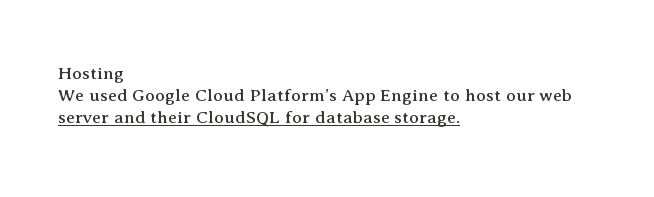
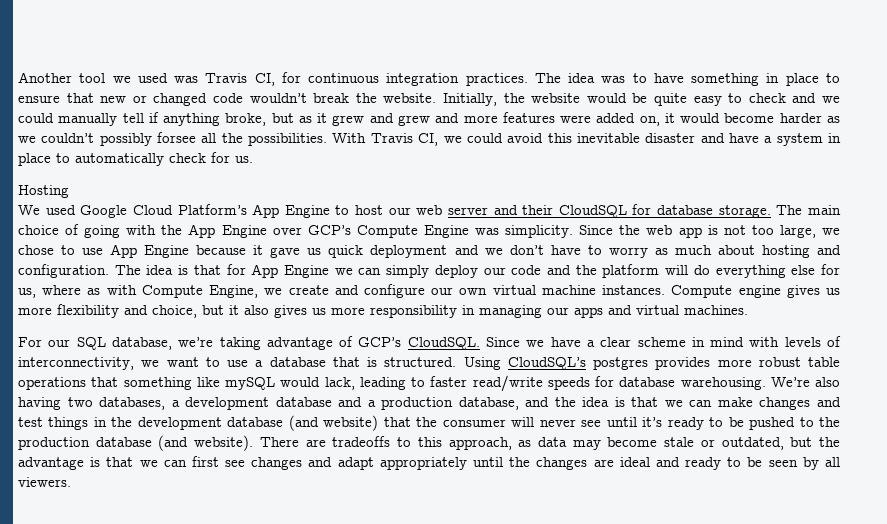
(58, 75) none -> [18,72,841,86] [18,93,841,106] [18,112,840,126] [18,132,842,146] [18,152,253,166] Another tool we used was Travis CI, for continuous integration practices. The idea was to have something in place to ensure that new or changed code wouldn’t break the website. Initially, the website would be quite easy to check and we could manually tell if anything broke, but as it grew and grew and more features were added on, it would become harder as we couldn’t possibly forsee all the possibilities. With Travis CI, we could avoid this inevitable disaster and have a system in place to automatically check for us. //
(461, 120) none -> [776,205,842,215] [18,224,840,238] [18,244,841,258] [18,264,840,278] [18,284,840,298] [18,304,748,318] [18,336,841,350] [18,357,840,370] [18,375,840,392] [18,397,841,410] [18,415,841,431] [18,435,840,451] [18,456,840,470] [18,477,71,487] The main choice of going with the App Engine over GCP’s Compute Engine was simplicity. Since the web app is not too large, we chose to use App Engine because it gave us quick deployment and we don’t have to worry as much about hosting and configuration. The idea is that for App Engine we can simply deploy our code and the platform will do everything else for us, where as with Compute Engine, we create and configure our own virtual machine instances. Compute engine gives us more flexibility and choice, but it also gives us more responsibility in managing our apps and virtual machines. // For our SQL database, we’re taking advantage of GCP’s CloudSQL. Since we have a clear scheme in mind with levels of interconnectivity, we want to use a database that is structured. Using CloudSQL’s postgres provides more robust table operations that something like mySQL would lack, leading to faster read/write speeds for database warehousing. We’re also having two databases, a development database and a production database, and the idea is that we can make changes and test things in the development database (and website) that the consumer will never see until it’s ready to be pushed to the production database (and website). There are tradeoffs to this approach, as data may become stale or outdated, but the advantage is that we can first see changes and adapt appropriately until the changes are ideal and ready to be seen by all viewers.

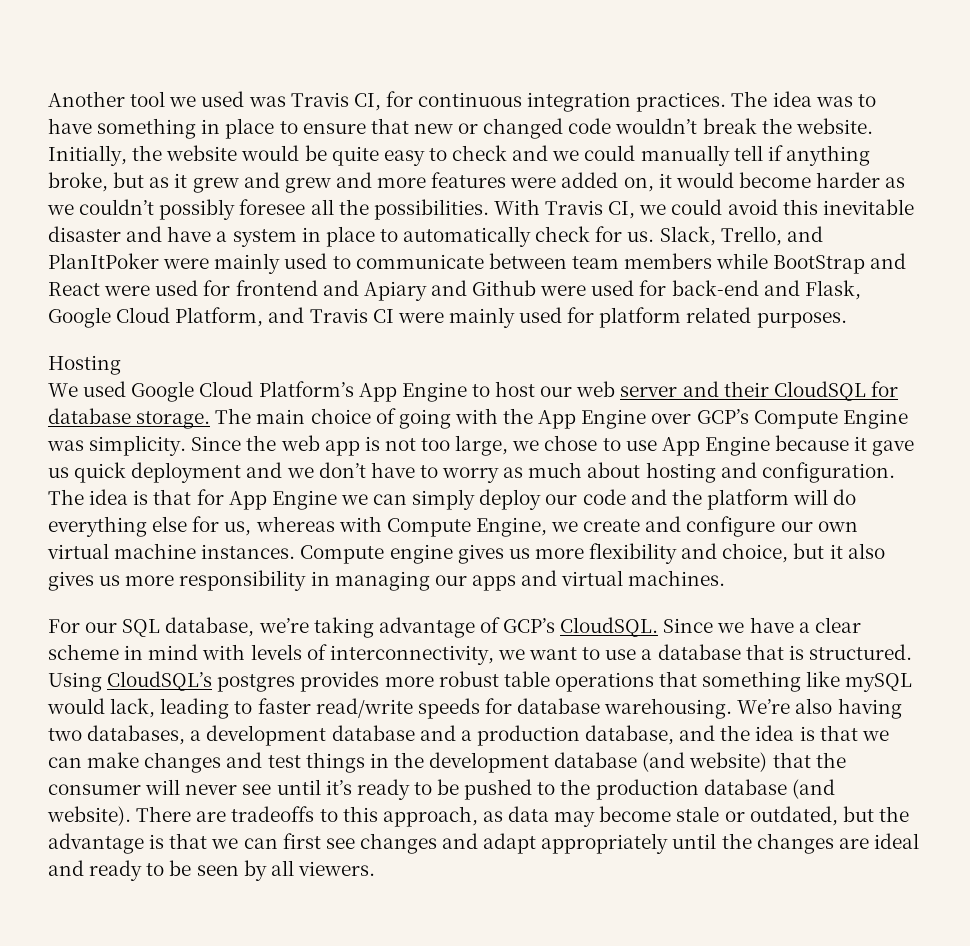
[157,132,197,143] forsee -> [239,199,306,215] foresee
(253, 159) none -> [659,226,823,246] [48,253,907,274] [48,280,861,301] [48,307,847,328] Slack, Trello, and PlanItPoker were mainly used to communicate between team members while BootStrap and React were used for frontend and Apiary and Github were used for back-end and Flask, Google Cloud Platform, and Travis CI were mainly used for platform related purposes.
[42,285,101,295] where as -> [255,516,335,532] whereas

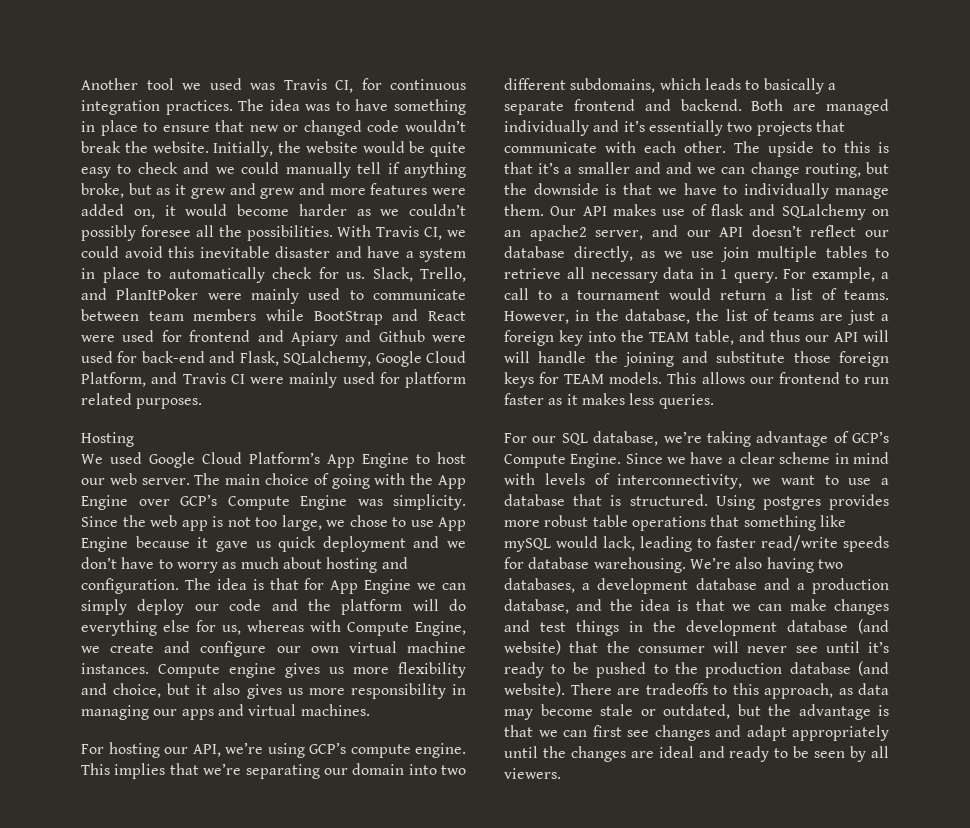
(861, 290) none -> [283,351,372,367] SQLalchemy,
[620,381,898,401] [48,408,211,429] server and their CloudSQL for database storage. -> [141,478,190,485] server.
(726, 578) none -> [81,742,466,758] [81,763,466,779] [504,78,836,94] [504,99,889,115] [504,120,845,136] [504,141,889,157] [504,162,889,178] [504,183,889,199] [504,204,889,220] [504,225,889,241] [504,246,889,262] [504,267,889,283] [504,288,889,300] [504,309,889,325] [504,330,889,346] [504,351,889,367] [504,372,889,388] [504,393,714,409] // For hosting our API, we’re using GCP’s compute engine. This implies that we’re separating our domain into two different subdomains, which leads to basically a separate frontend and backend. Both are managed individually and it’s essentially two projects that communicate with each other. The upside to this is that it’s a smaller and and we can change routing, but the downside is that we have to individually manage them. Our API makes use of flask and SQLalchemy on an apache2 server, and our API doesn’t reflect our database directly, as we use join multiple tables to retrieve all necessary data in 1 query. For example, a call to a tournament would return a list of teams. However, in the database, the list of teams are just a foreign key into the TEAM table, and thus our API will will handle the joining and substitute those foreign keys for TEAM models. This allows our frontend to run faster as it makes less queries.
[560,617,659,637] CloudSQL. -> [504,453,622,468] Compute Engine.
[107,671,213,691] CloudSQL’s -> (755, 502) none

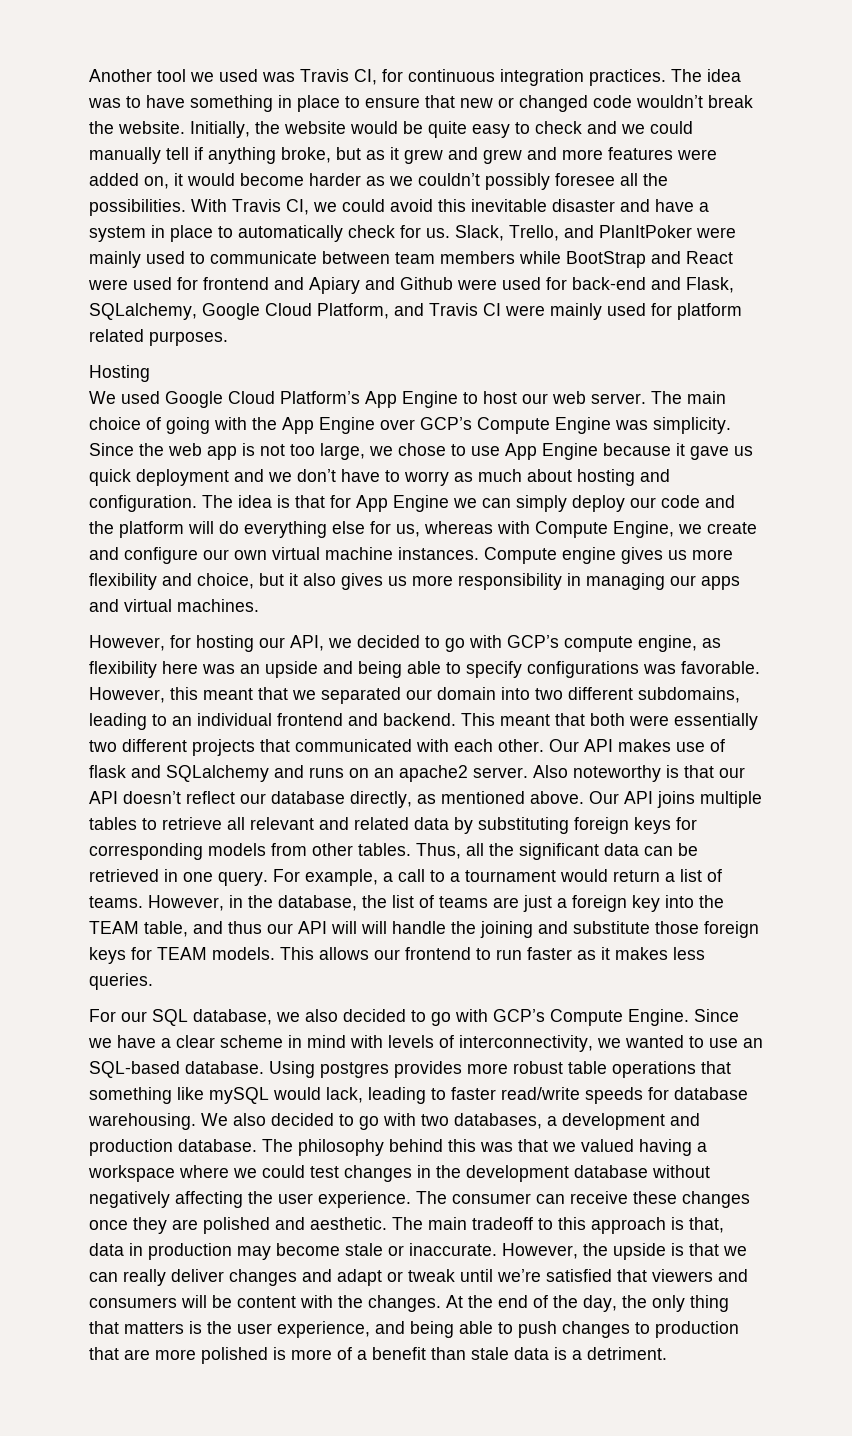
[81,744,104,754] For -> [89,635,191,651] However, for
[225,742,466,758] [81,763,320,779] we’re using GCP’s compute engine. This implies that we’re separating -> [328,635,721,652] [89,661,760,678] [89,687,401,704] we decided to go with GCP’s compute engine, as flexibility here was an upside and being able to specify configurations was favorable. However, this meant that we separated
[659,78,836,94] [504,99,889,115] [504,120,645,136] which leads to basically a separate frontend and backend. Both are managed individually and it’s -> [89,713,669,730] leading to an individual frontend and backend. This meant that both were
(753, 127) none -> [122,739,187,752] different
[504,142,597,153] communicate -> [295,739,412,752] communicated
[734,141,889,157] [504,162,889,178] [504,183,889,199] [504,204,544,216] The upside to this is that it’s a smaller and and we can change routing, but the downside is that we have to individually manage them. -> (544, 745) none
(866, 212) none -> [274,765,344,778] and runs
[595,225,678,240] server, and -> [473,765,714,782] server. Also noteworthy is that
[663,247,749,262] we use join -> [441,791,695,808] mentioned above. Our API joins
[590,267,728,283] necessary data in 1 -> [250,817,697,834] [89,843,698,860] [89,869,213,882] relevant and related data by substituting foreign keys for corresponding models from other tables. Thus, all the significant data can be retrieved in one
[663,431,849,447] we’re taking advantage of -> [276,1009,488,1026] we also decided to go with
[780,475,889,485] [504,494,708,506] want to use a database that is structured. -> [625,1035,763,1048] [89,1061,264,1078] wanted to use an SQL-based database.
[689,557,843,573] [504,578,889,594] [504,599,889,615] [504,619,889,636] [504,640,889,655] [504,661,889,678] [504,682,889,699] [504,704,889,720] [504,725,889,741] [504,746,890,762] [504,768,561,779] We’re also having two databases, a development database and a production database, and the idea is that we can make changes and test things in the development database (and website) that the consumer will never see until it’s ready to be pushed to the production database (and website). There are tradeoffs to this approach, as data may become stale or outdated, but the advantage is that we can first see changes and adapt appropriately until the changes are ideal and ready to be seen by all viewers. -> [201,1113,700,1130] [89,1139,707,1156] [88,1165,710,1182] [89,1191,750,1208] [89,1217,724,1234] [89,1243,747,1260] [89,1269,748,1286] [89,1295,729,1312] [89,1321,739,1338] [89,1347,667,1364] We also decided to go with two databases, a development and production database. The philosophy behind this was that we valued having a workspace where we could test changes in the development database without negatively affecting the user experience. The consumer can receive these changes once they are polished and aesthetic. The main tradeoff to this approach is that, data in production may become stale or inaccurate. However, the upside is that we can really deliver changes and adapt or tweak until we’re satisfied that viewers and consumers will be content with the changes. At the end of the day, the only thing that matters is the user experience, and being able to push changes to production that are more polished is more of a benefit than stale data is a detriment.

